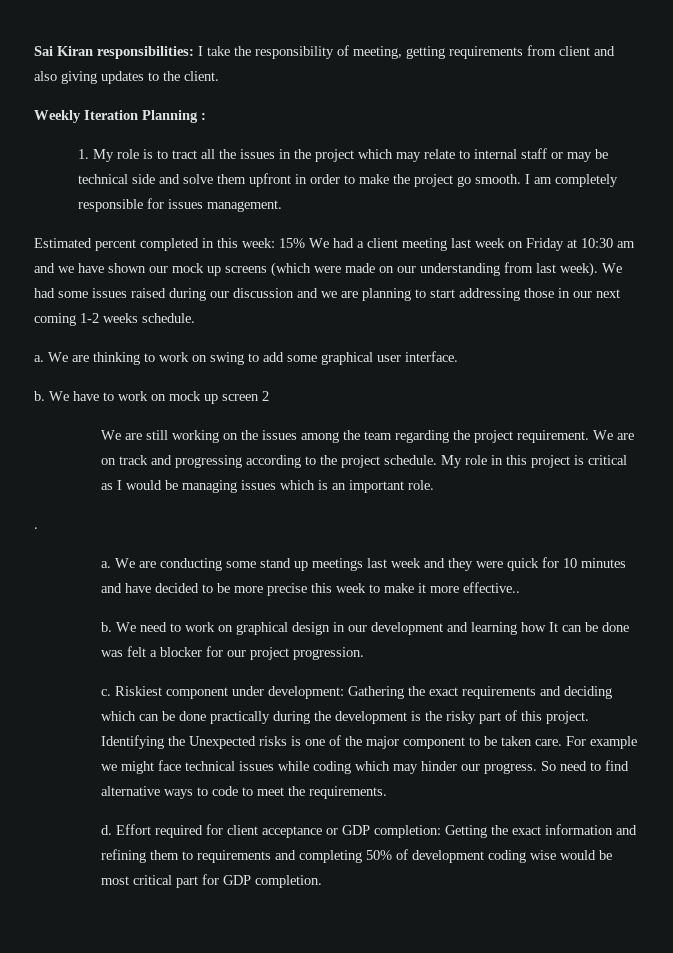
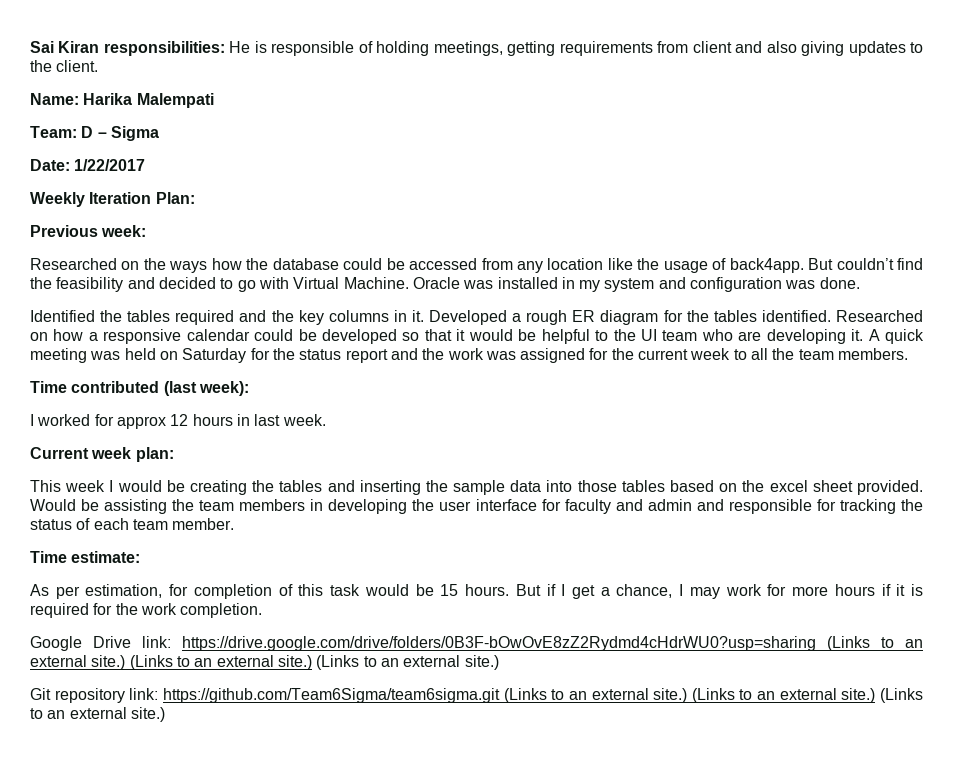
[198,45,402,59] I take the responsibility of meeting, -> [229,41,503,56] He is responsible of holding meetings,
[34,110,206,123] [78,148,609,162] [78,173,619,187] [78,198,283,212] [34,238,635,251] [34,262,622,277] [34,288,620,301] [34,313,195,326] [34,351,458,365] [34,391,269,404] [100,430,634,443] [100,455,627,468] [100,480,434,493] [34,527,38,529] [100,557,626,571] [100,582,520,596] [100,622,629,635] [100,646,364,660] [100,686,612,699] [100,710,589,724] [100,735,637,749] [100,760,629,774] [100,786,387,799] [100,824,637,838] [100,849,612,863] [100,874,322,888] Weekly Iteration Planning : // 1. My role is to tract all the issues in the project which may relate to internal staff or may be technical side and solve them upfront in order to make the project go smooth. I am completely responsible for issues management. // Estimated percent completed in this week: 15% We had a client meeting last week on Friday at 10:30 am and we have shown our mock up screens (which were made on our understanding from last week). We had some issues raised during our discussion and we are planning to start addressing those in our next coming 1-2 weeks schedule. // a. We are thinking to work on swing to add some graphical user interface. // b. We have to work on mock up screen 2 // We are still working on the issues among the team regarding the project requirement. We are on track and progressing according to the project schedule. My role in this project is critical as I would be managing issues which is an important role. // . // a. We are conducting some stand up meetings last week and they were quick for 10 minutes and have decided to be more precise this week to make it more effective.. // b. We need to work on graphical design in our development and learning how It can be done was felt a blocker for our project progression. // c. Riskiest component under development: Gathering the exact requirements and deciding which can be done practically during the development is the risky part of this project. Identifying the Unexpected risks is one of the major component to be taken care. For example we might face technical issues while coding which may hinder our progress. So need to find alternative ways to code to meet the requirements. // d. Effort required for client acceptance or GDP completion: Getting the exact information and refining them to requirements and completing 50% of development coding wise would be most critical part for GDP completion. -> [30,93,214,108] [30,126,159,141] [30,159,146,171] [30,192,195,207] [30,225,147,237] [30,258,924,273] [30,277,860,292] [30,310,924,325] [30,329,924,344] [30,348,909,363] [30,381,249,396] [30,414,326,429] [30,447,174,462] [30,480,923,495] [30,499,924,514] [30,518,235,530] [30,551,141,563] [30,584,924,599] [30,603,263,618] [30,636,923,651] [30,655,499,670] [30,688,923,703] [30,707,165,722] Name: Harika Malempati // Team: D – Sigma // Date: 1/22/2017 // Weekly Iteration Plan: // Previous week: // Researched on the ways how the database could be accessed from any location like the usage of back4app. But couldn’t find the feasibility and decided to go with Virtual Machine. Oracle was installed in my system and configuration was done. // Identified the tables required and the key columns in it. Developed a rough ER diagram for the tables identified. Researched on how a responsive calendar could be developed so that it would be helpful to the UI team who are developing it. A quick meeting was held on Saturday for the status report and the work was assigned for the current week to all the team members. // Time contributed (last week): // I worked for approx 12 hours in last week. // Current week plan: // This week I would be creating the tables and inserting the sample data into those tables based on the excel sheet provided. Would be assisting the team members in developing the user interface for faculty and admin and responsible for tracking the status of each team member. // Time estimate: // As per estimation, for completion of this task would be 15 hours. But if I get a chance, I may work for more hours if it is required for the work completion. // Google Drive link: https://drive.google.com/drive/folders/0B3F-bOwOvE8zZ2Rydmd4cHdrWU0?usp=sharing (Links to an external site.) (Links to an external site.) (Links to an external site.) // Git repository link: https://github.com/Team6Sigma/team6sigma.git (Links to an external site.) (Links to an external site.) (Links to an external site.)

